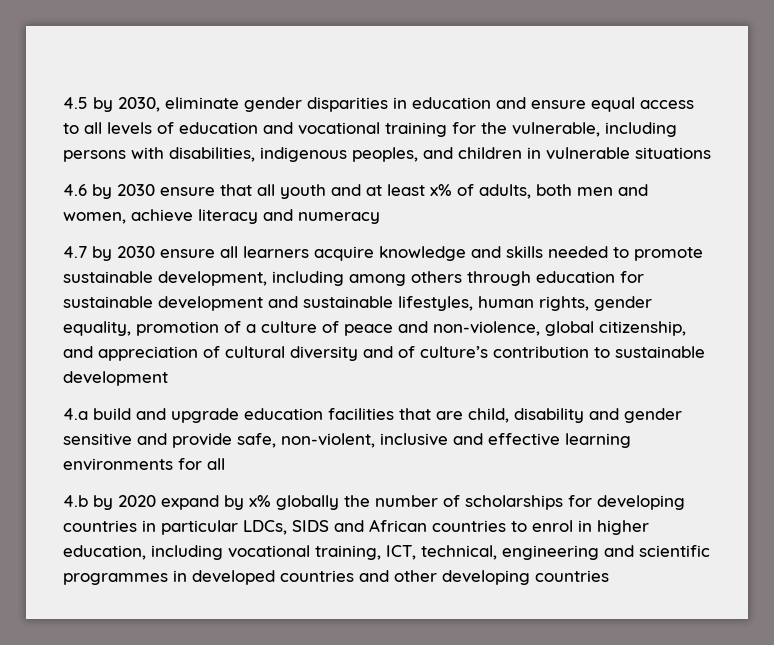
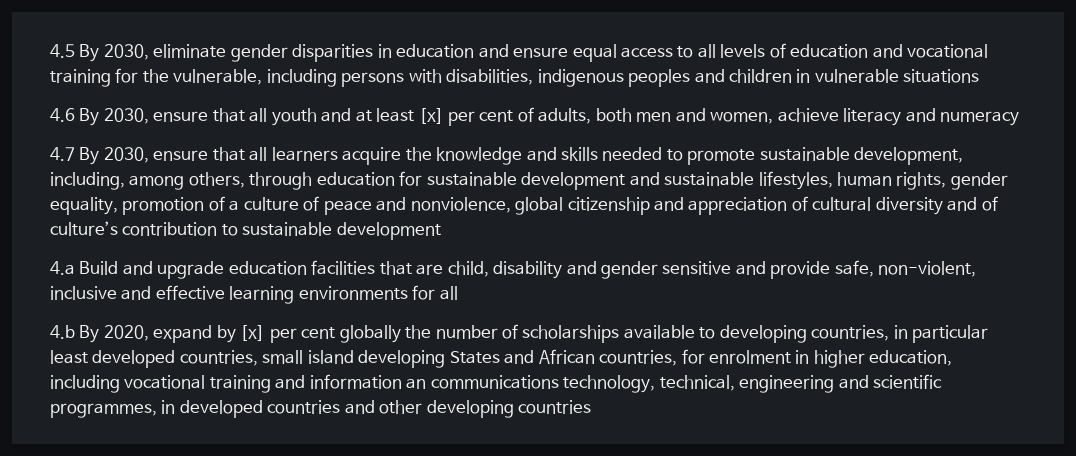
[93,97,113,112] by -> [79,44,100,62] By
[352,147,418,162] peoples, -> [628,69,691,87] peoples
[92,184,155,199] by 2030 -> [79,108,149,126] By 2030,
[430,184,452,196] x% -> [418,108,514,126] [x] per cent
[92,246,215,261] by 2030 ensure -> [79,147,245,165] By 2030, ensure that
(374, 253) none -> [405,147,432,161] the
[272,271,462,286] including among others -> [50,172,245,190] including, among others,
[433,321,686,336] non-violence, global citizenship, -> [410,197,650,215] nonviolence, global citizenship
[93,408,131,420] build -> [79,261,119,275] Build
[93,495,271,510] by 2020 expand by x% -> [79,325,336,343] By 2020, expand by [x] per cent
[568,495,685,510] [63,519,573,535] for developing countries in particular LDCs, SIDS and African countries to enrol -> [623,325,989,343] [50,349,791,368] available to developing countries, in particular least developed countries, small island developing States and African countries, for enrolment
[315,545,416,560] training, ICT, -> [209,374,656,393] training and information an communications technology,
[63,573,168,585] programmes -> [50,403,157,418] programmes,

